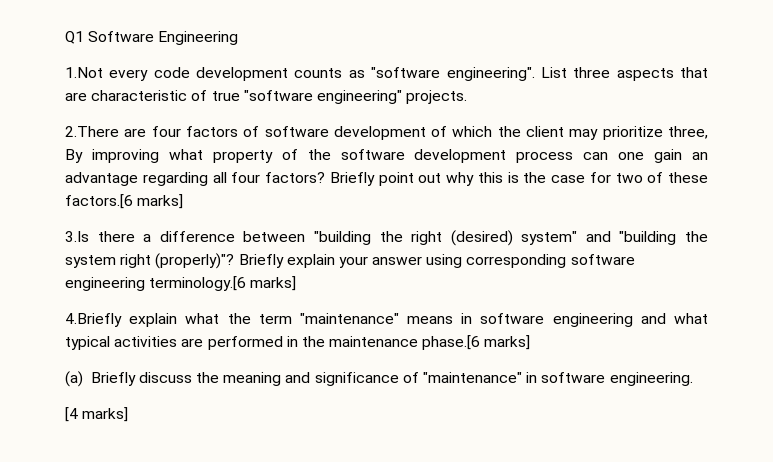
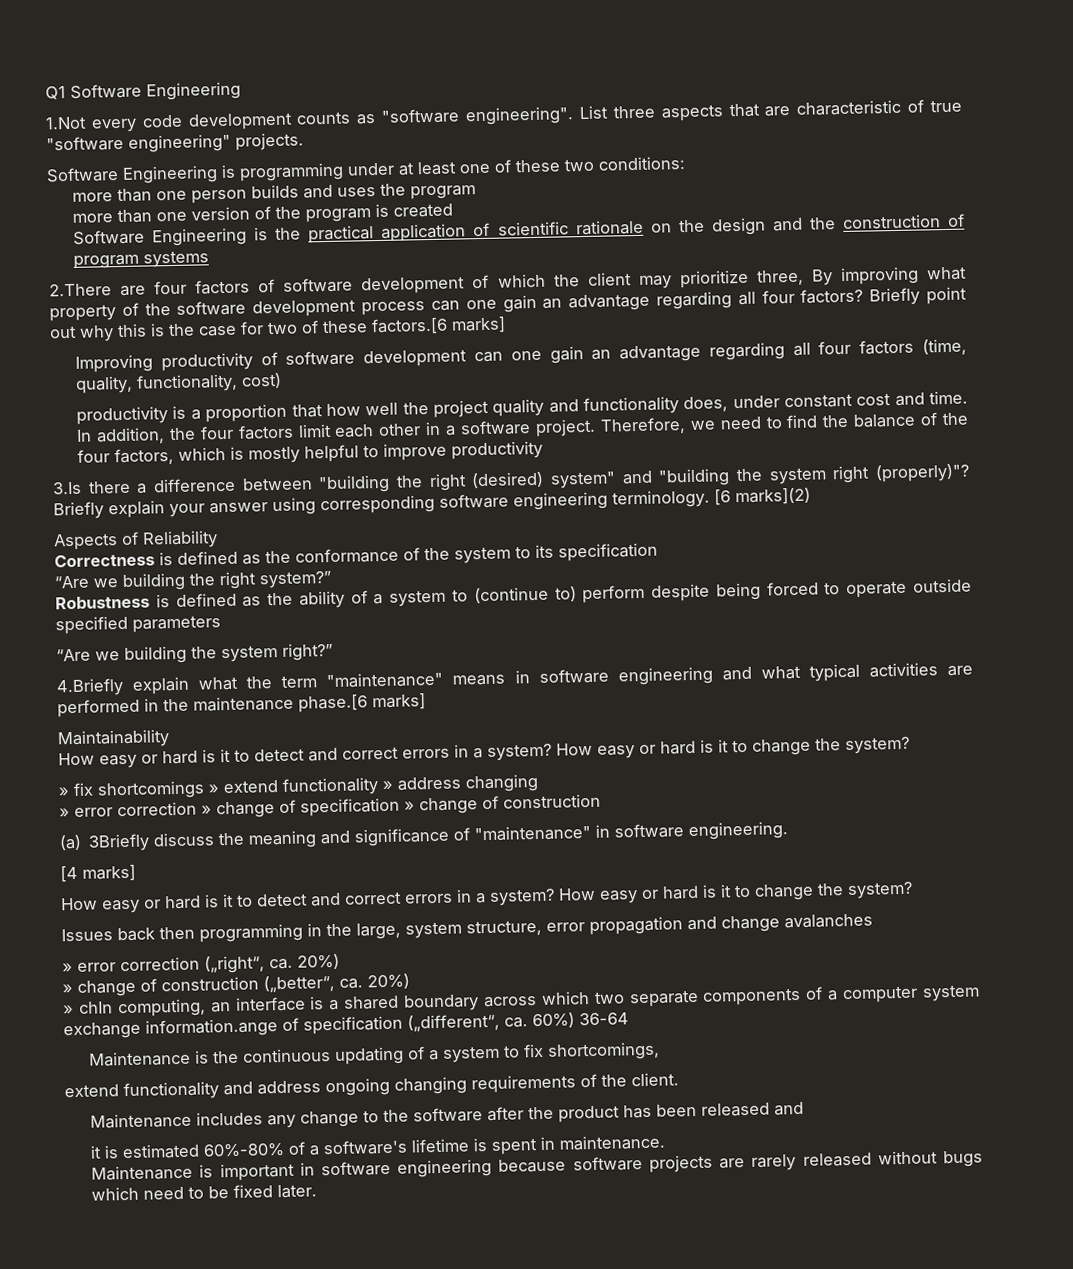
(468, 97) none -> [46,156,686,184] [72,183,477,204] [72,203,454,224] [73,213,965,247] [73,250,210,269] // Software Engineering is programming under at least one of these two conditions: // more than one person builds and uses the program // more than one version of the program is created // Software Engineering is the practical application of scientific rationale on the design and the construction of program systems
(184, 201) none -> [75,338,967,373] [75,372,283,394] [76,390,969,425] [76,412,969,445] [77,440,544,466] // Improving productivity of software development can one gain an advantage regarding all four factors (time, quality, functionality, cost) // productivity is a proportion that how well the project quality and functionality does, under constant cost and time. In addition, the four factors limit each other in a software project. Therefore, we need to find the balance of the four factors, which is mostly helpful to improve productivity
[149,276,297,291] terminology.[6 marks] -> [612,487,811,509] [53,530,218,551] [54,542,658,568] [54,570,332,592] [55,578,973,610] [55,615,221,635] [56,642,333,664] terminology. [6 marks](2) // Aspects of Reliability // Correctness is defined as the conformance of the system to its specification // “Are we building the right system?” // Robustness is defined as the ability of a system to (continue to) perform despite being forced to operate outside specified parameters // “Are we building the system right?”
(531, 342) none -> [57,729,170,749] [58,736,910,769] [58,774,539,800] [59,793,601,819] // Maintainability // How easy or hard is it to detect and correct errors in a system? How easy or hard is it to change the system? // » fix shortcomings » extend functionality » address changing // » error correction » change of specification » change of construction
[90,372,136,386] Briefly -> [88,833,151,852] 3Briefly
(129, 414) none -> [61,881,913,914] [61,913,873,943] [62,953,340,974] [62,973,410,997] [63,984,980,1018] [63,1012,629,1040] [89,1041,661,1067] [64,1072,679,1101] [90,1101,805,1129] [90,1134,666,1160] [91,1150,983,1182] [91,1184,318,1201] // How easy or hard is it to detect and correct errors in a system? How easy or hard is it to change the system? // Issues back then programming in the large, system structure, error propagation and change avalanches // » error correction („right“, ca. 20%) // » change of construction („better“, ca. 20%) // » chIn computing, an interface is a shared boundary across which two separate components of a computer system exchange information.ange of specification („different“, ca. 60%) 36-64 // Maintenance is the continuous updating of a system to fix shortcomings, // extend functionality and address ongoing changing requirements of the client. // Maintenance includes any change to the software after the product has been released and // it is estimated 60%-80% of a software's lifetime is spent in maintenance. // Maintenance is important in software engineering because software projects are rarely released without bugs which need to be fixed later.

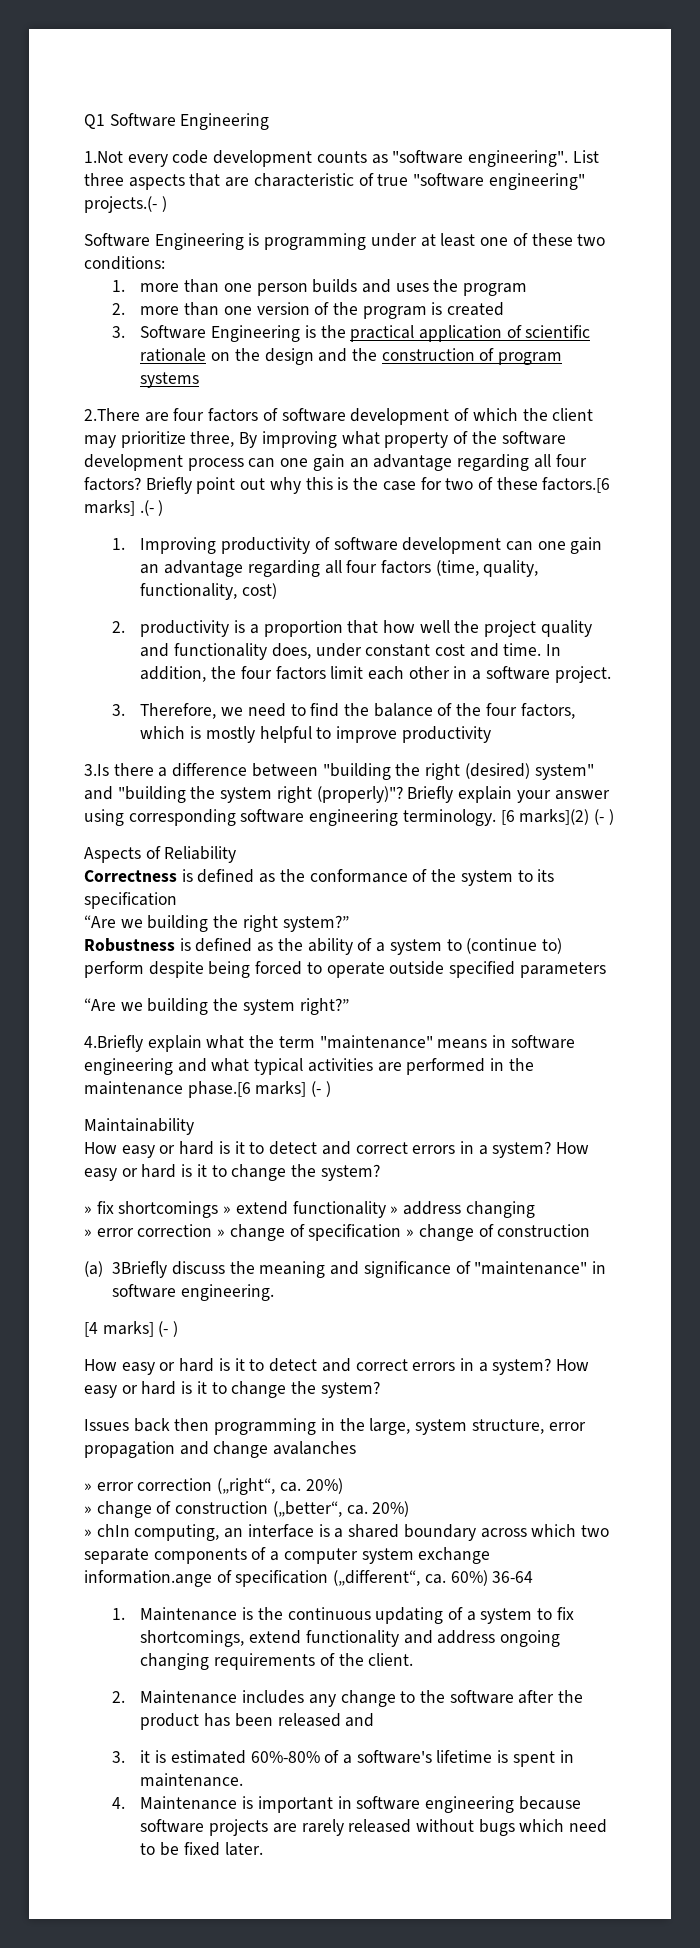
[235,132,304,151] projects. -> [84,196,167,213] projects.(- )
(686, 163) none -> [112,280,126,292] 1.
(477, 192) none -> [112,303,126,315] 2.
(454, 210) none -> [112,326,126,338] 3.
(506, 325) // -> [139,500,164,516] [112,538,126,550] .(- ) // 1.
(283, 380) none -> [112,621,126,633] 2.
(596, 427) none -> [112,704,126,716] // 3.
(811, 496) none -> [594,809,614,825] (- )
(426, 702) none -> [311,1081,331,1097] (- )
(136, 873) none -> [158,1321,179,1337] (- )
(629, 1019) none -> [112,1608,126,1620] 1.
(661, 1051) // -> (245, 1638) none
(679, 1079) none -> [112,1691,126,1703] 2.
(805, 1108) none -> [112,1751,126,1763] 3.
(666, 1142) none -> [112,1797,126,1809] 4.

